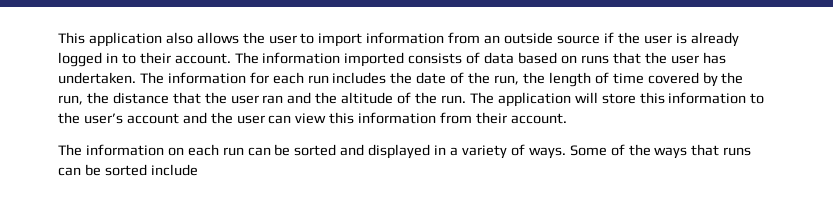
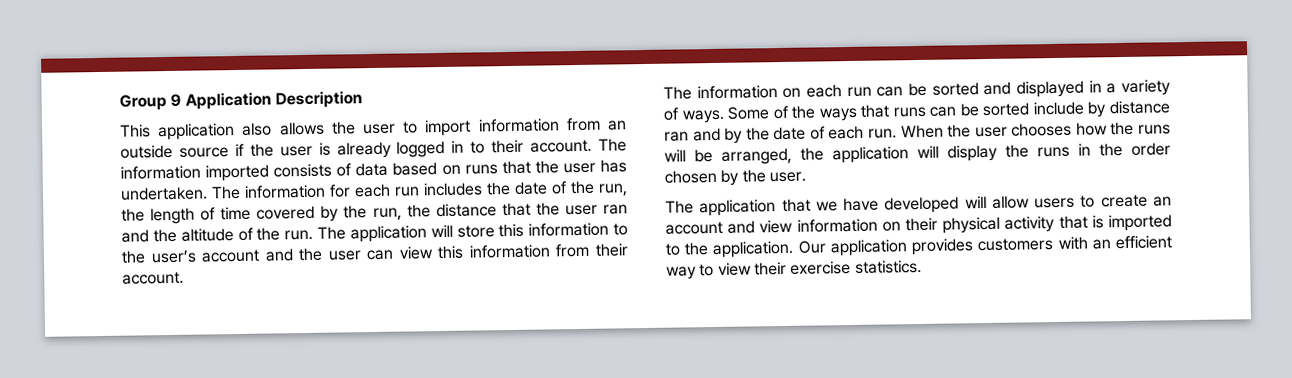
(58, 38) none -> [119,91,363,111] Group 9 Application Description //
(198, 170) none -> [1087,100,1170,118] [664,121,1171,144] [664,142,1171,165] [664,169,806,186] [665,194,1172,217] [665,214,1172,235] [665,235,1172,259] [666,259,922,280] by distance ran and by the date of each run. When the user chooses how the runs will be arranged, the application will display the runs in the order chosen by the user. // The application that we have developed will allow users to create an account and view information on their physical activity that is imported to the application. Our application provides customers with an efficient way to view their exercise statistics.

